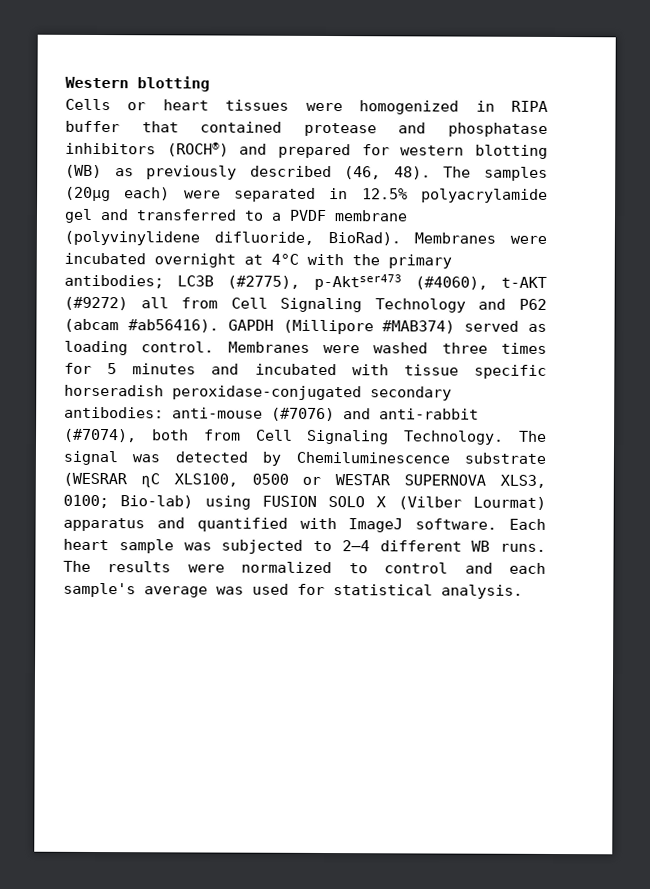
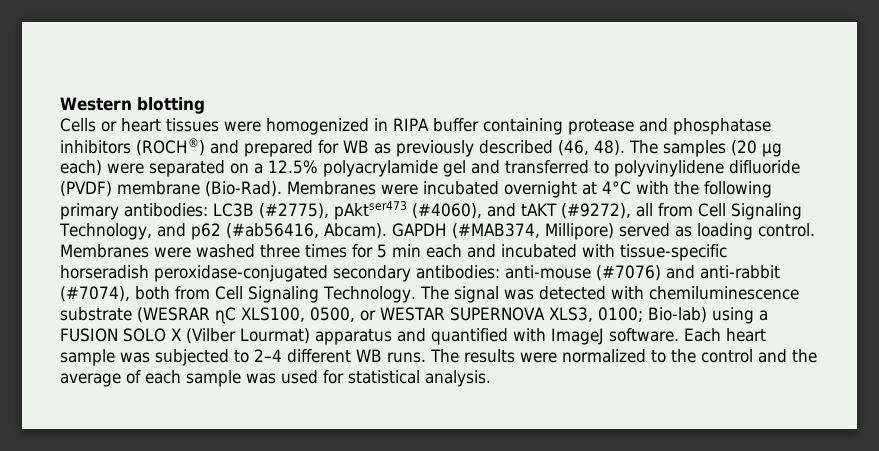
[141,121,283,133] that contained -> [482,118,563,135] containing
[400,144,548,159] [65,164,102,179] western blotting (WB) -> [343,140,369,153] WB
[65,186,111,202] (20μg -> [731,140,782,157] (20 µg
[329,188,349,200] in -> [230,163,263,174] on a
[271,209,408,222] [64,230,401,246] a PVDF membrane (polyvinylidene difluoride, BioRad). -> [614,160,800,177] [60,181,282,197] polyvinylidene difluoride (PVDF) membrane (Bio-Rad).
[388,254,452,269] [64,273,547,291] [64,296,547,313] [64,318,456,335] primary antibodies; LC3B (#2775), p-Aktser473 (#4060), t-AKT (#9272) all from Cell Signaling Technology and P62 (abcam #ab56416). GAPDH (Millipore #MAB374) -> [704,181,772,198] [60,201,802,220] [59,223,614,240] following primary antibodies: LC3B (#2775), pAktser473 (#4060), and tAKT (#9272), all from Cell Signaling Technology, and p62 (#ab56416, Abcam). GAPDH (#MAB374, Millipore)
[132,363,197,375] minutes -> [392,244,462,258] min each
[403,364,547,379] tissue specific -> [620,244,727,261] tissue-specific
[262,451,450,466] by Chemiluminescence -> [610,286,799,300] with chemiluminescence
[251,473,289,485] 0500 -> [310,307,355,322] 0500,
(251, 502) none -> [758,310,768,321] a
(368, 568) none -> [671,349,696,363] the
[509,562,546,574] [63,582,208,598] each sample's average -> [792,349,817,363] [60,370,241,387] the average of each sample

